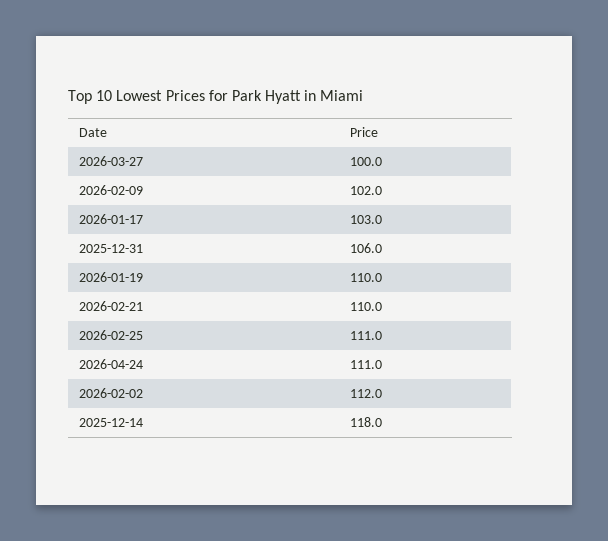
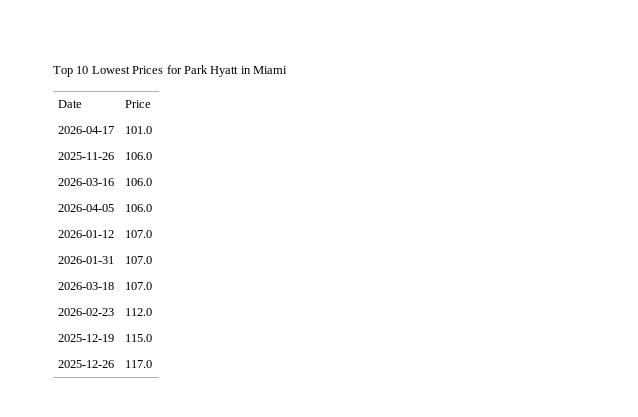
[79,156,144,166] [350,157,383,166] [79,185,144,195] [350,186,383,195] [79,214,144,224] [350,215,383,224] [79,244,144,253] [350,243,383,253] [79,272,144,282] [350,273,383,282] [79,301,144,311] [350,302,383,311] [79,330,144,340] [350,331,383,340] [79,359,144,369] [350,360,383,369] [79,388,144,398] [350,389,383,398] [79,418,144,427] [350,417,383,427] 2026-03-27 | 100.0 // 2026-02-09 | 102.0 // 2026-01-17 | 103.0 // 2025-12-31 | 106.0 // 2026-01-19 | 110.0 // 2026-02-21 | 110.0 // 2026-02-25 | 111.0 // 2026-04-24 | 111.0 // 2026-02-02 | 112.0 // 2025-12-14 | 118.0 -> [58,126,115,134] [125,126,153,134] [58,152,115,160] [125,152,153,160] [58,178,115,186] [125,178,153,186] [58,204,115,212] [125,204,153,212] [58,230,115,238] [125,230,153,238] [58,256,115,264] [125,256,153,264] [58,282,115,290] [125,282,153,290] [58,308,115,316] [125,308,153,316] [58,334,115,342] [125,334,153,342] [58,360,115,368] [125,360,153,368] 2026-04-17 | 101.0 // 2025-11-26 | 106.0 // 2026-03-16 | 106.0 // 2026-04-05 | 106.0 // 2026-01-12 | 107.0 // 2026-01-31 | 107.0 // 2026-03-18 | 107.0 // 2026-02-23 | 112.0 // 2025-12-19 | 115.0 // 2025-12-26 | 117.0

